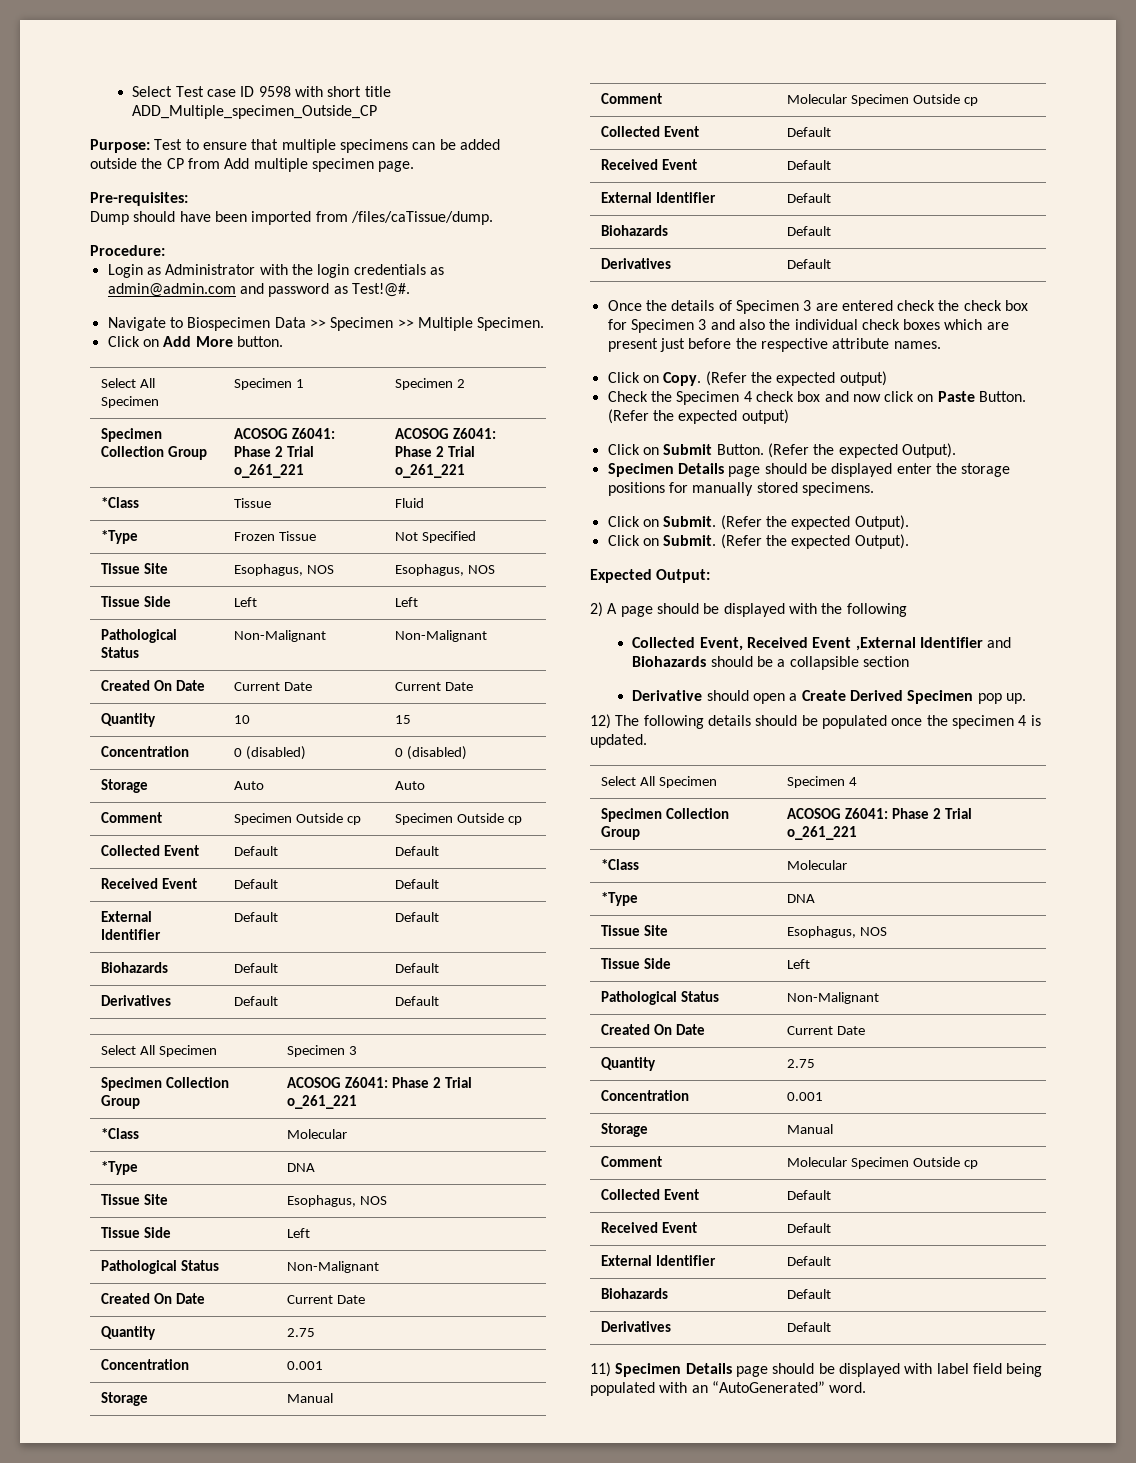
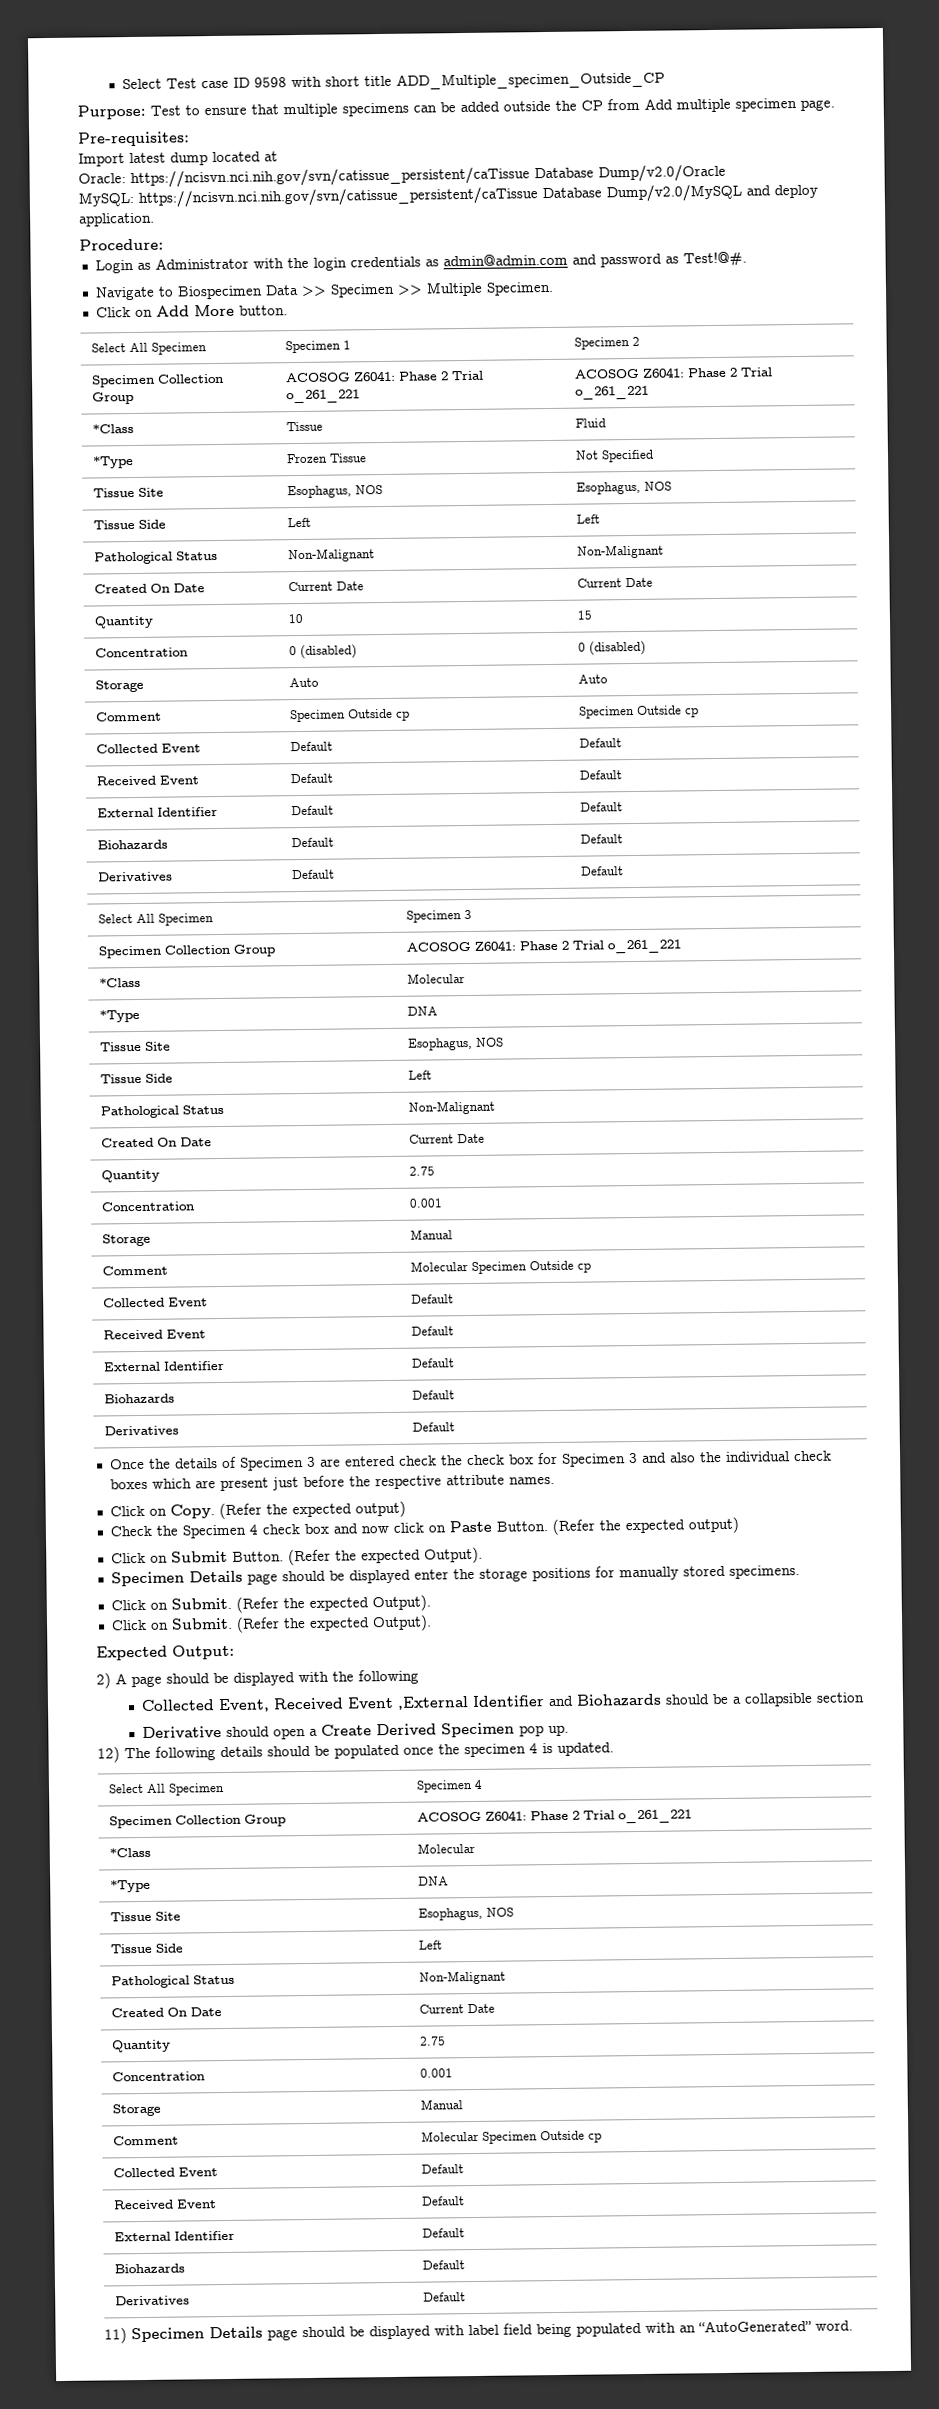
[90,211,493,225] Dump should have been imported from /files/caTissue/dump. -> [78,151,278,167] [78,163,726,189] [78,183,818,208] [79,212,155,227] Import latest dump located at // Oracle: https://ncisvn.nci.nih.gov/svn/catissue_persistent/caTissue Database Dump/v2.0/Oracle // MySQL: https://ncisvn.nci.nih.gov/svn/catissue_persistent/caTissue Database Dump/v2.0/MySQL and deploy application.

